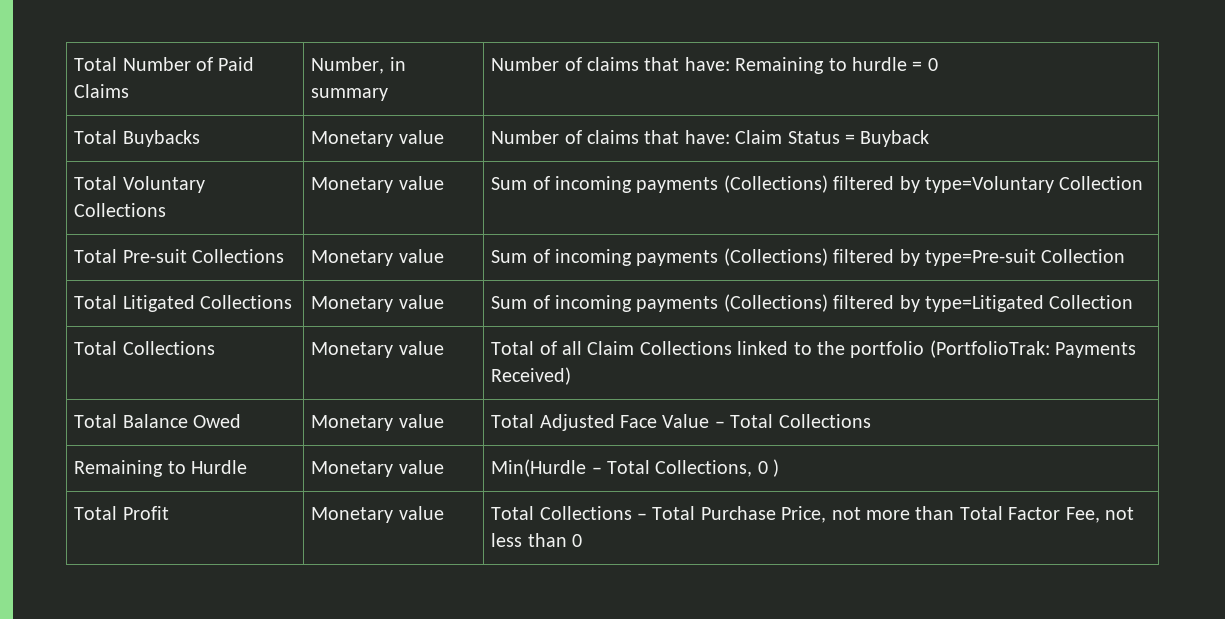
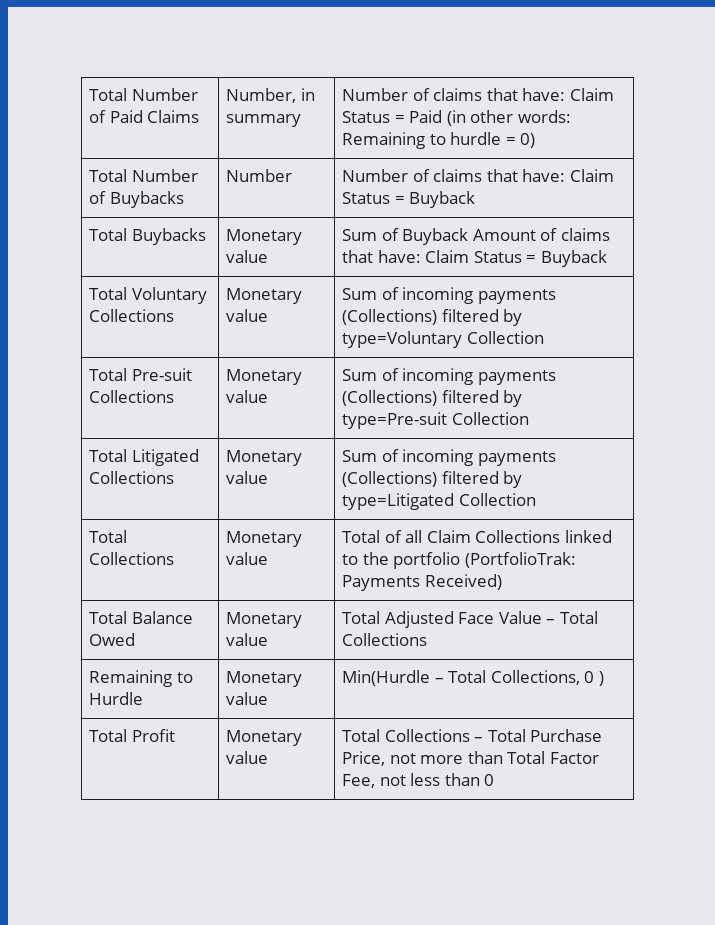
[735,57,938,74] Remaining to hurdle = 0 -> [569,88,614,101] [341,110,571,126] [341,132,536,149] [88,169,198,182] [88,191,184,208] [225,169,292,182] [341,169,614,182] [341,191,476,208] Claim Status = Paid (in other words: Remaining to hurdle = 0) // Total Number of Buybacks | Number | Number of claims that have: Claim Status = Buyback
[491,130,560,144] Number -> [341,228,536,245] Sum of Buyback Amount

